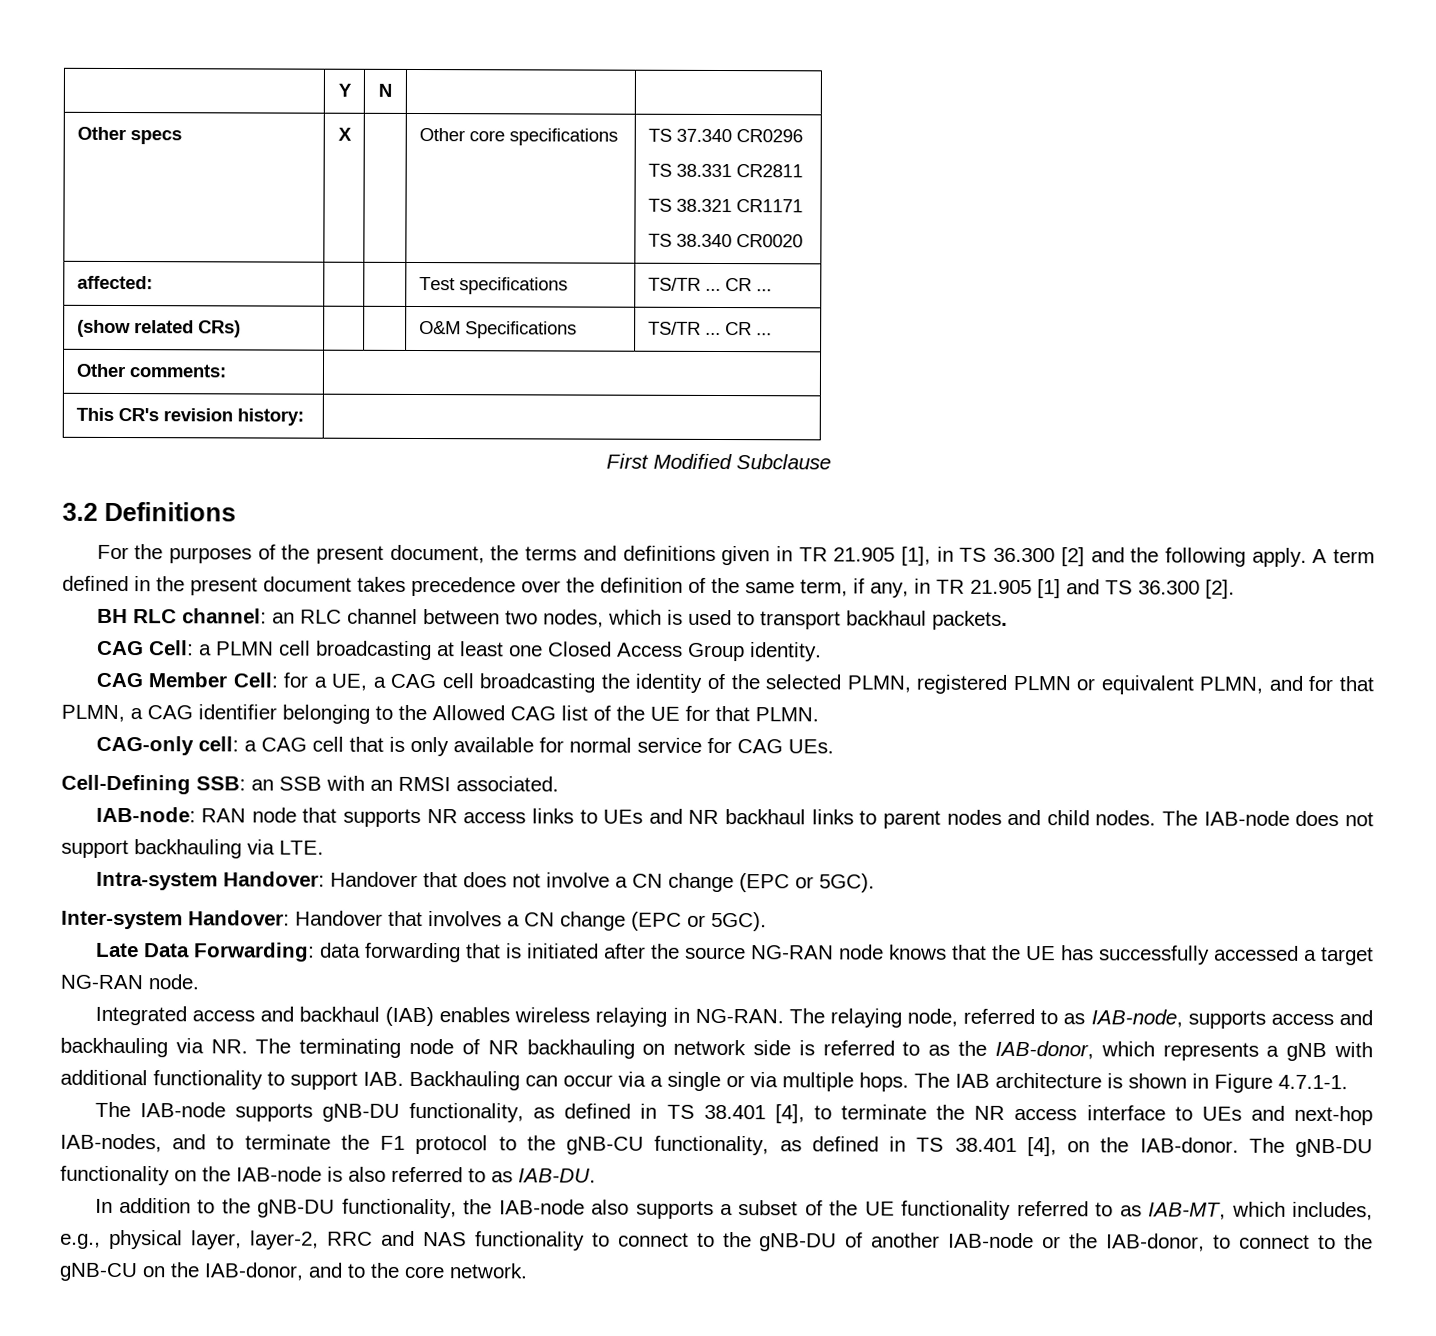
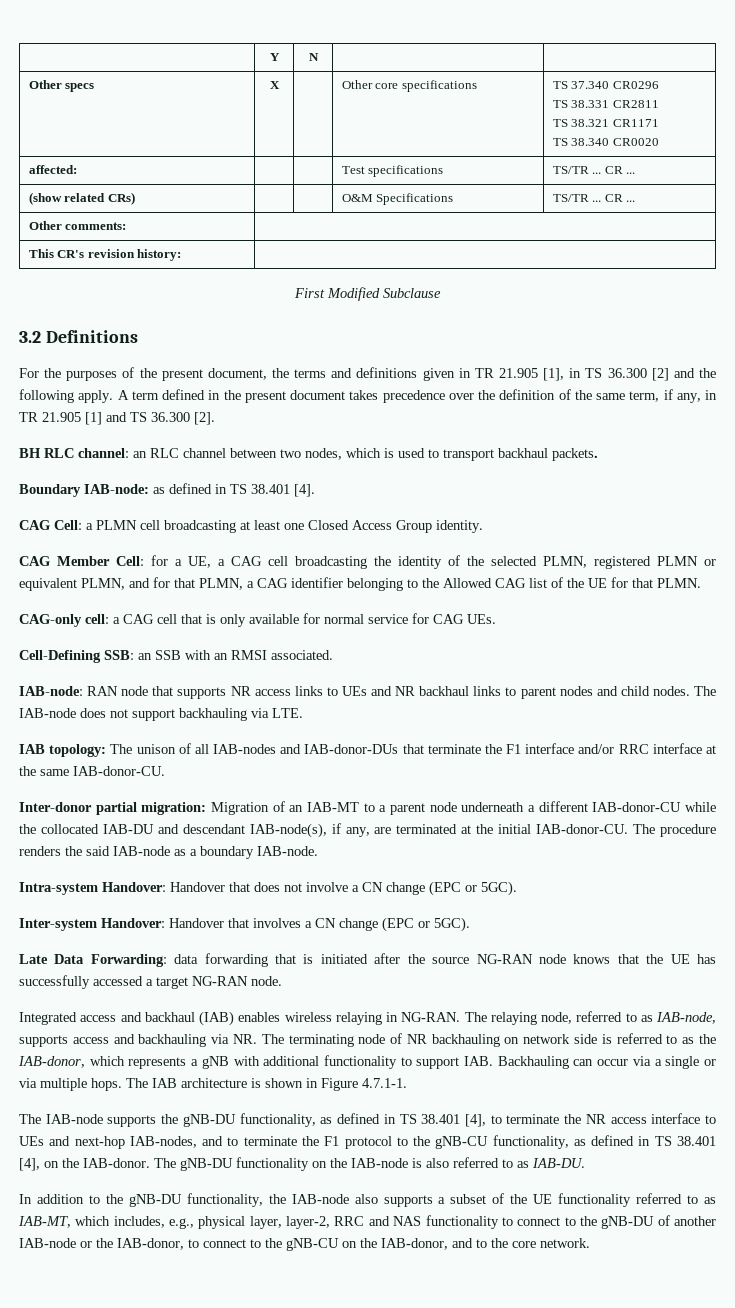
(1008, 620) none -> [19,483,315,497] // Boundary IAB-node: as defined in TS 38.401 [4].
(324, 847) none -> [19,743,716,757] [19,766,165,776] [19,801,716,815] [19,823,716,838] [19,846,318,859] // IAB topology: The unison of all IAB-nodes and IAB-donor-DUs that terminate the F1 interface and/or RRC interface at the same IAB-donor-CU. // Inter-donor partial migration: Migration of an IAB-MT to a parent node underneath a different IAB-donor-CU while the collocated IAB-DU and descendant IAB-node(s), if any, are terminated at the initial IAB-donor-CU. The procedure renders the said IAB-node as a boundary IAB-node.
(313, 1112) none -> [161,1114,179,1124] the

